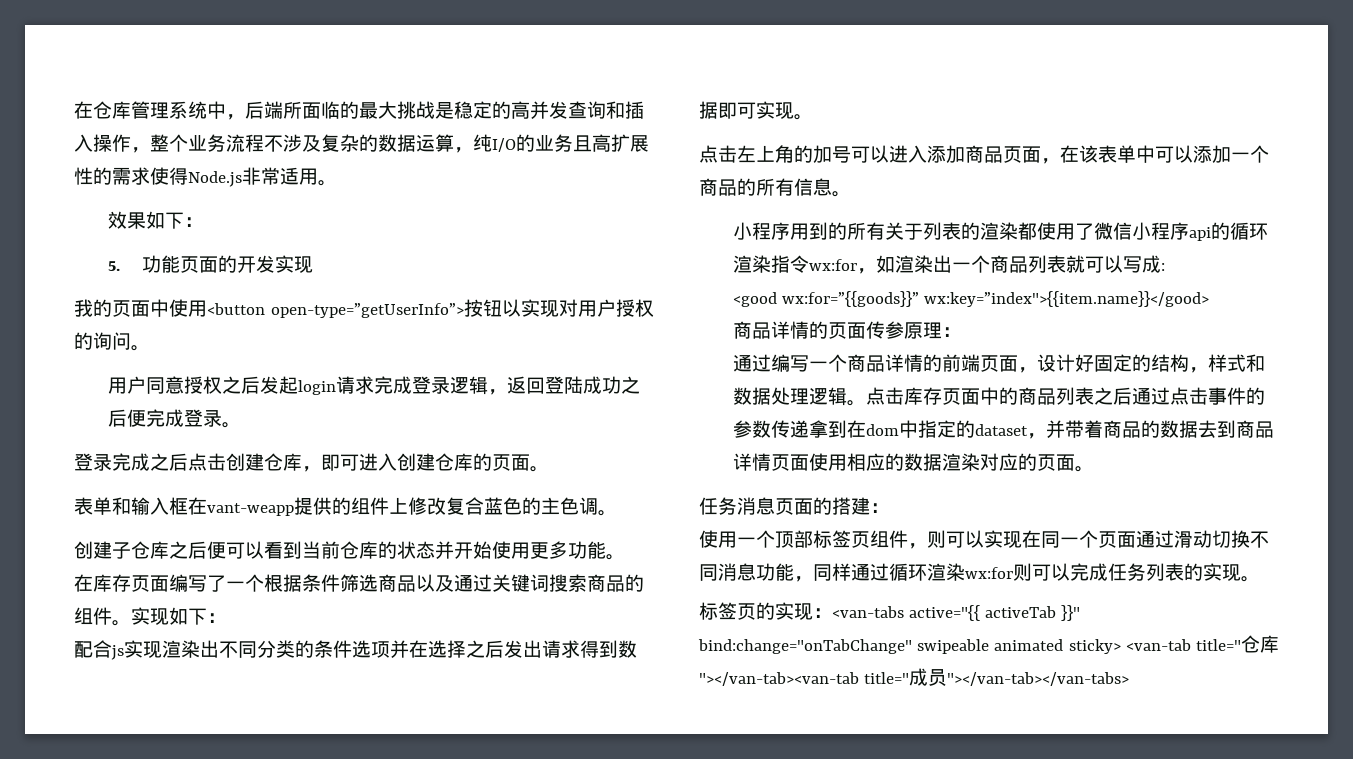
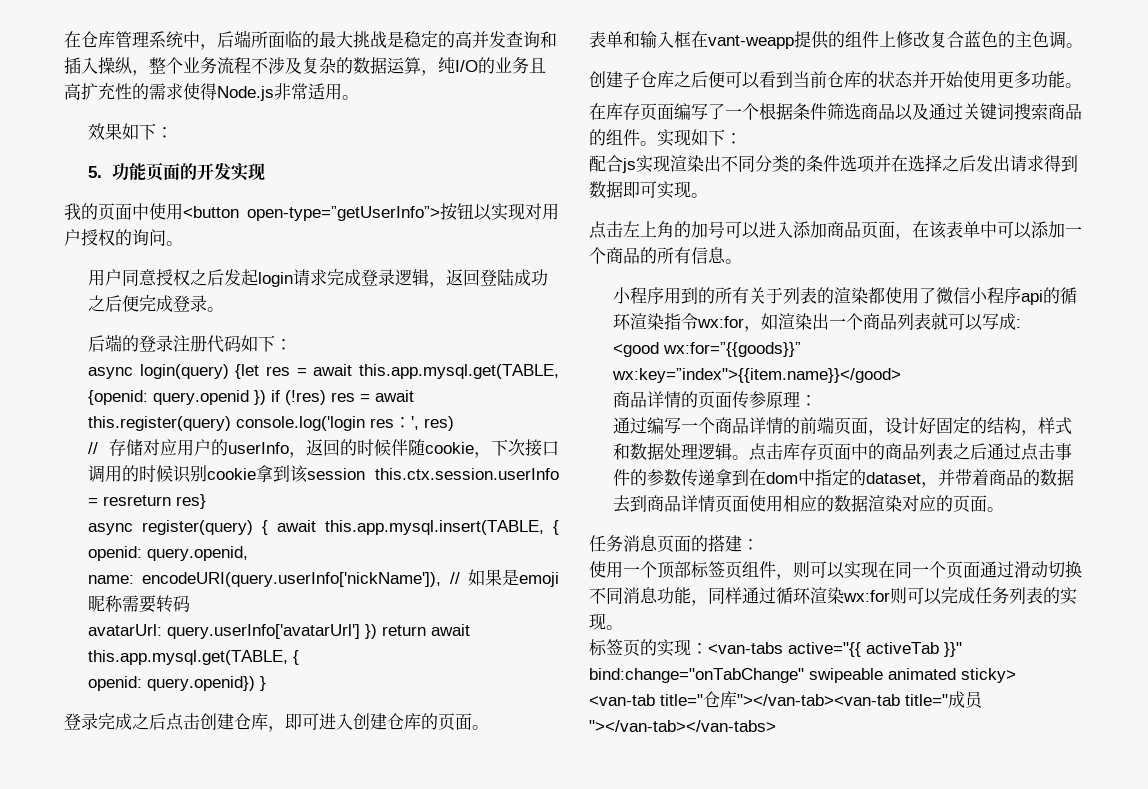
[112,134,131,152] 作 -> [115,57,132,74] 纵
[630,135,649,152] 展 -> [98,82,115,100] 充
(241, 425) none -> [88,334,293,353] [88,364,559,379] [88,390,415,405] [88,416,455,431] [88,439,559,458] [88,465,559,483] [88,494,207,509] [88,520,559,535] [88,546,249,561] [88,569,559,587] [88,595,191,613] [88,624,471,639] [88,650,300,665] [88,676,267,691] // 后端的登录注册代码如下： // async login(query) {let res = await this.app.mysql.get(TABLE, {openid: query.openid }) if (!res) res = await this.register(query) console.log('login res：', res) // // 存储对应用户的userInfo，返回的时候伴随cookie，下次接口调用的时候识别cookie拿到该session this.ctx.session.userInfo = resreturn res} // async register(query) { await this.app.mysql.insert(TABLE, { openid: query.openid, // name: encodeURI(query.userInfo['nickName']), // 如果是emoji昵称需要转码 // avatarUrl: query.userInfo['avatarUrl'] }) return await this.app.mysql.get(TABLE, { // openid: query.openid}) }

